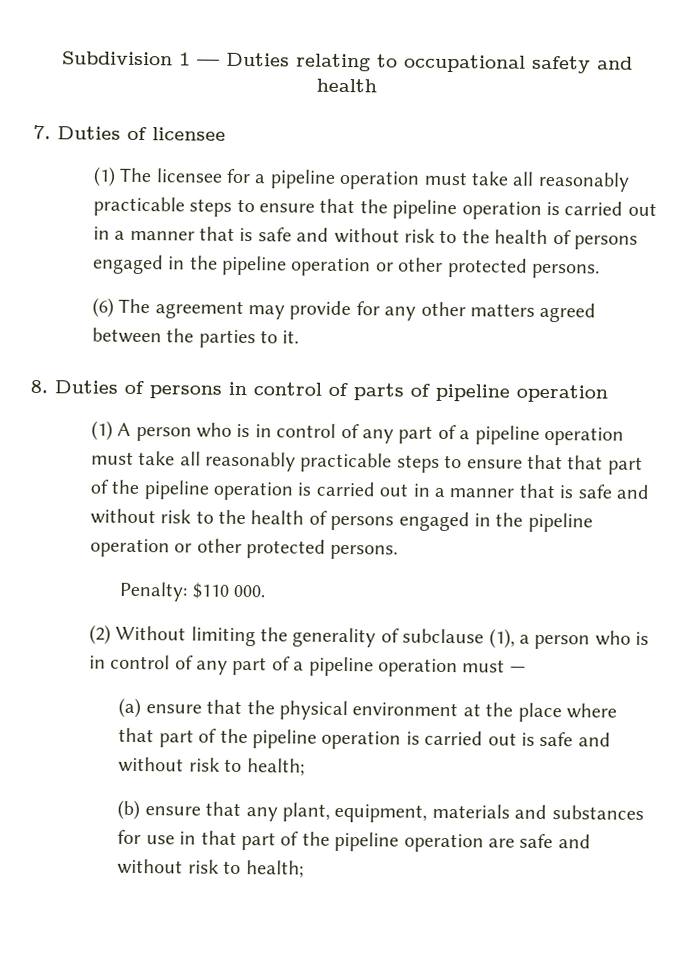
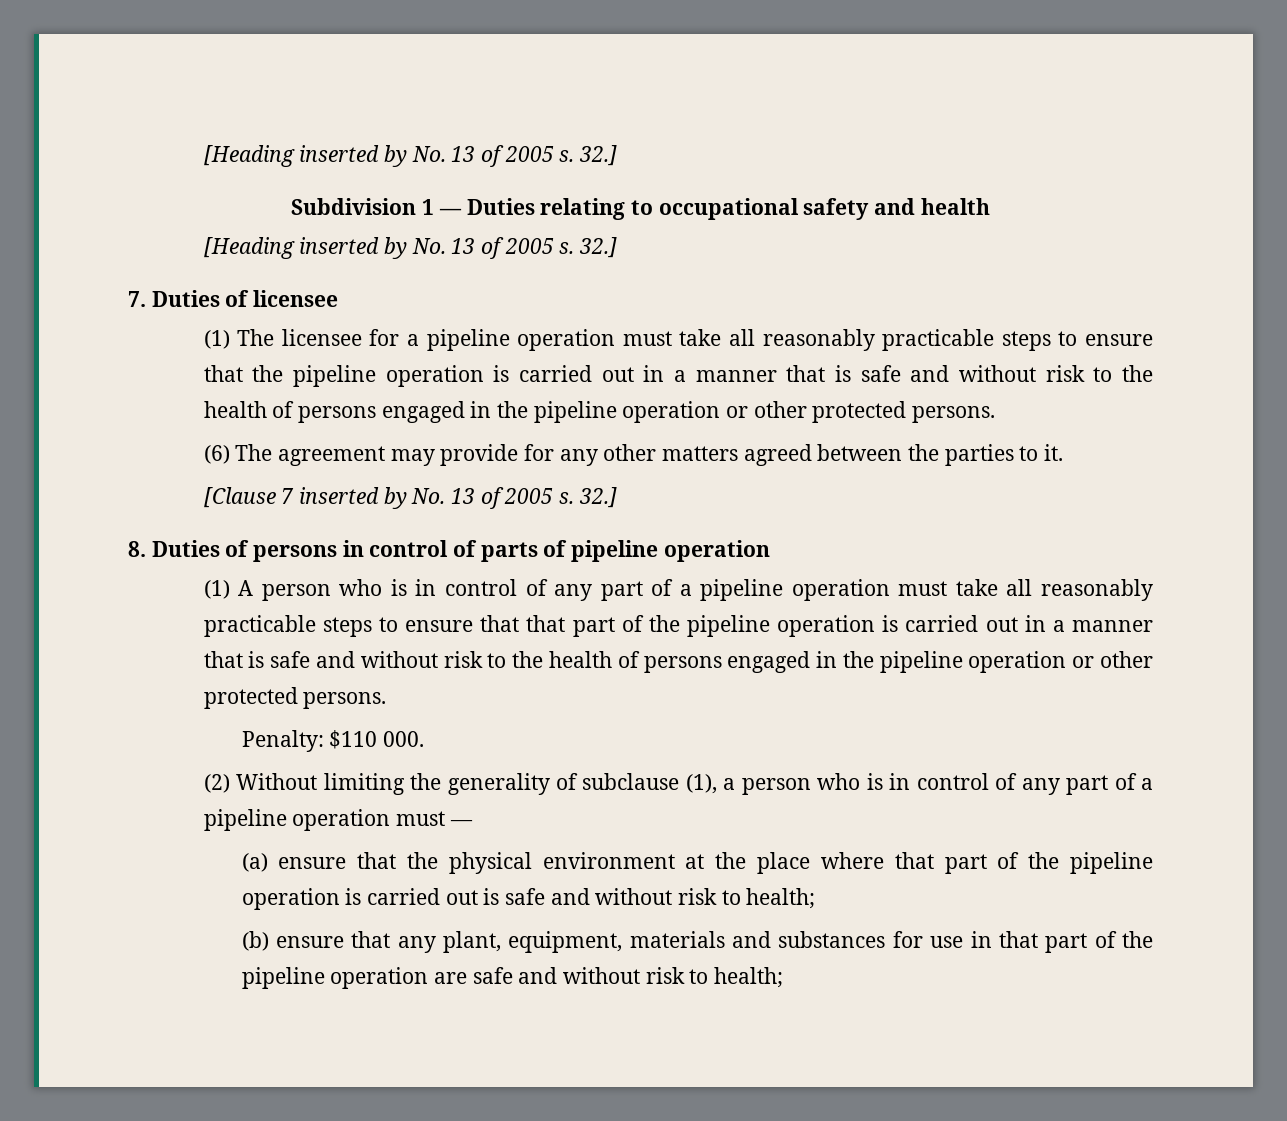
(62, 58) none -> [203,145,618,167] [Heading inserted by No. 13 of 2005 s. 32.] //
(377, 85) none -> [203,237,618,259] // [Heading inserted by No. 13 of 2005 s. 32.]
(300, 337) none -> [203,487,617,509] // [Clause 7 inserted by No. 13 of 2005 s. 32.]

